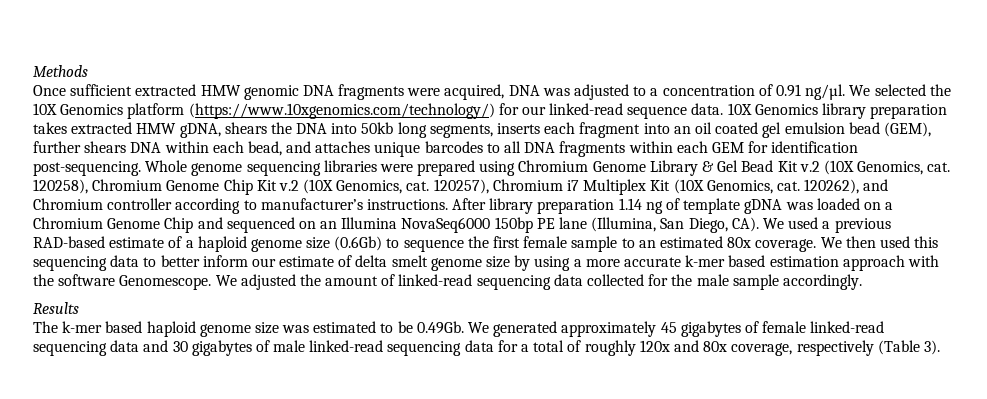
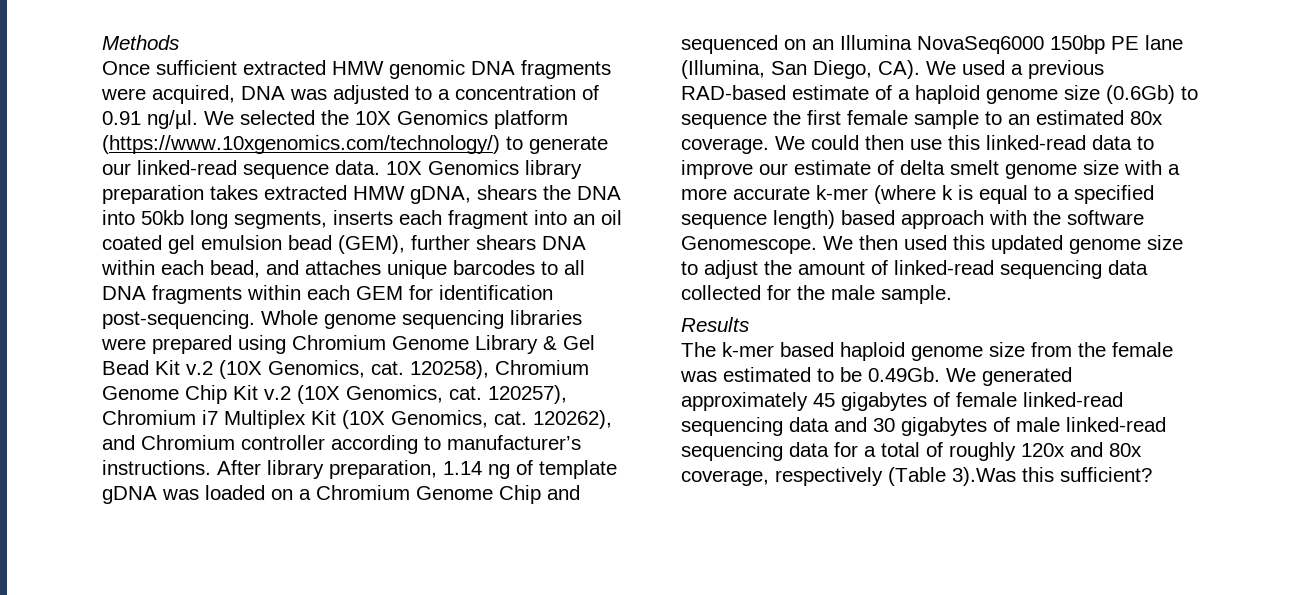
[498,103,519,115] for -> [506,136,608,154] to generate
[537,199,615,214] preparation -> [329,460,437,479] preparation,
[845,236,939,248] [33,255,248,271] then used this sequencing data to better inform -> [811,135,1154,150] [681,160,753,179] could then use this linked-read data to improve
[514,255,571,271] by using -> [1124,160,1162,175] with
[728,255,839,267] based estimation -> [874,185,1154,204] [681,210,895,229] (where k is equal to a specified sequence length) based
[240,274,296,290] adjusted -> [859,235,1183,254] [681,260,758,279] then used this updated genome size to adjust
[732,274,862,290] sample accordingly. -> [881,285,952,304] sample.
(279, 328) none -> [1031,342,1173,357] from the female
[923,340,940,355] 3). -> [952,467,1152,486] 3).Was this sufficient?

